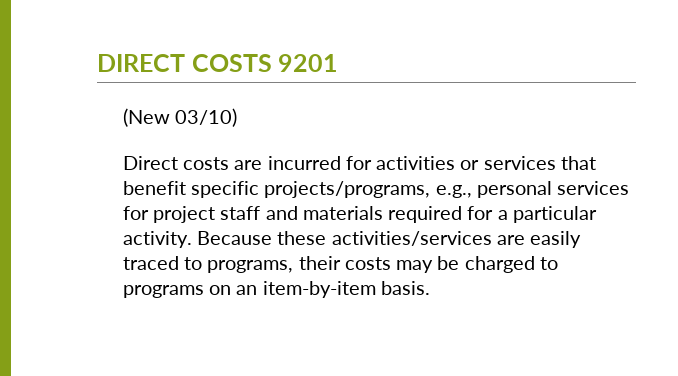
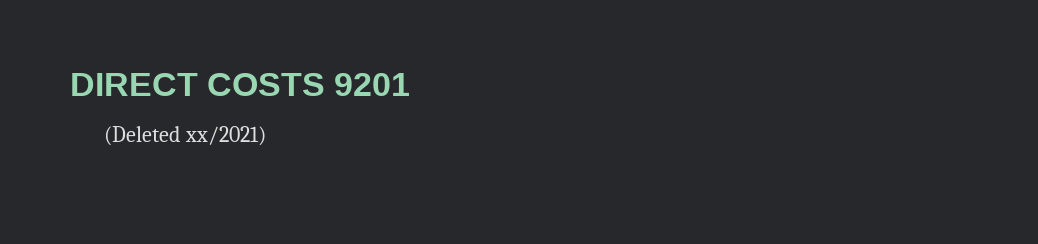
[122,108,238,127] [122,156,597,170] [122,181,630,198] [122,206,598,223] [122,231,582,248] [122,256,559,273] [122,281,430,298] (New 03/10) // Direct costs are incurred for activities or services that benefit specific projects/programs, e.g., personal services for project staff and materials required for a particular activity. Because these activities/services are easily traced to programs, their costs may be charged to programs on an item-by-item basis. -> [103,126,266,146] (Deleted xx/2021)

